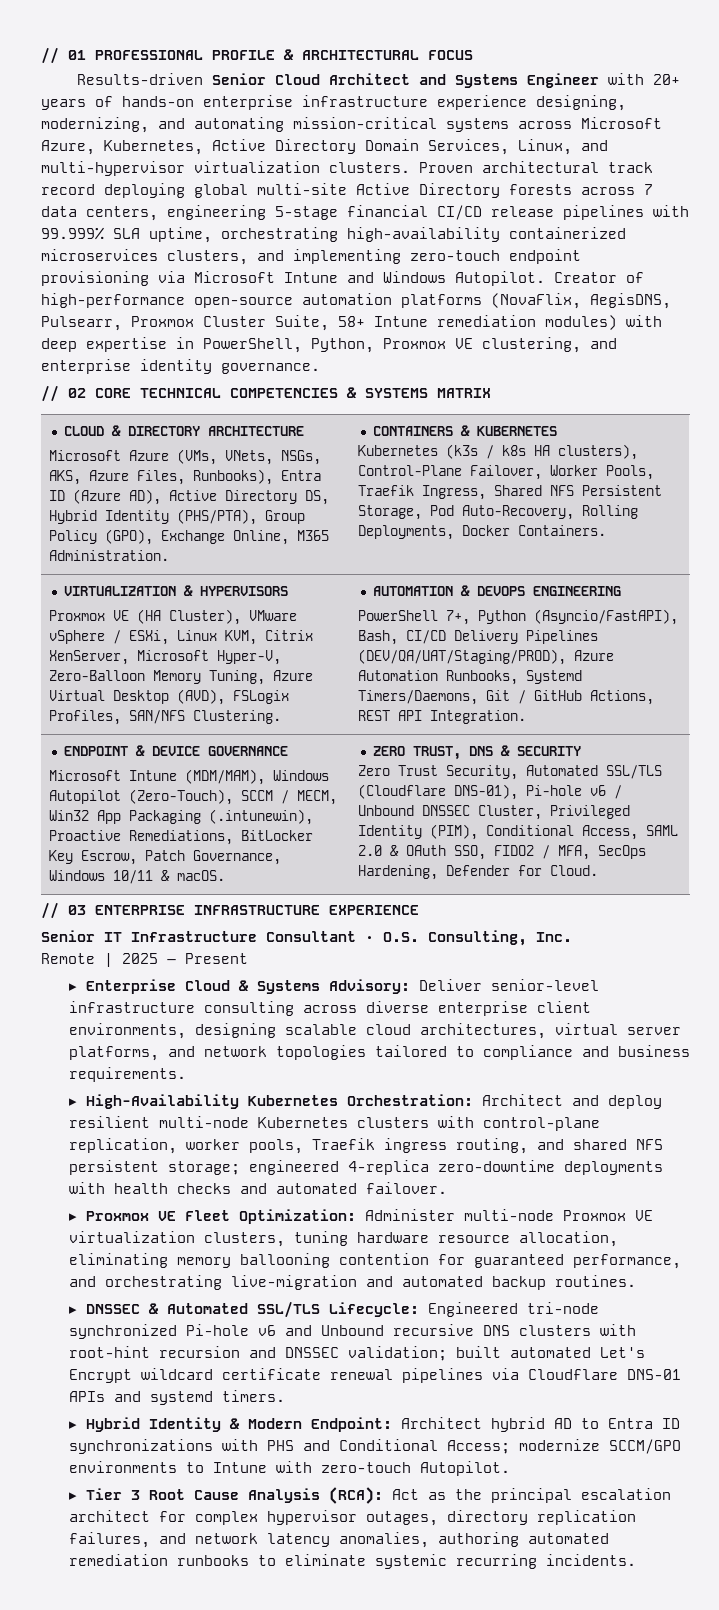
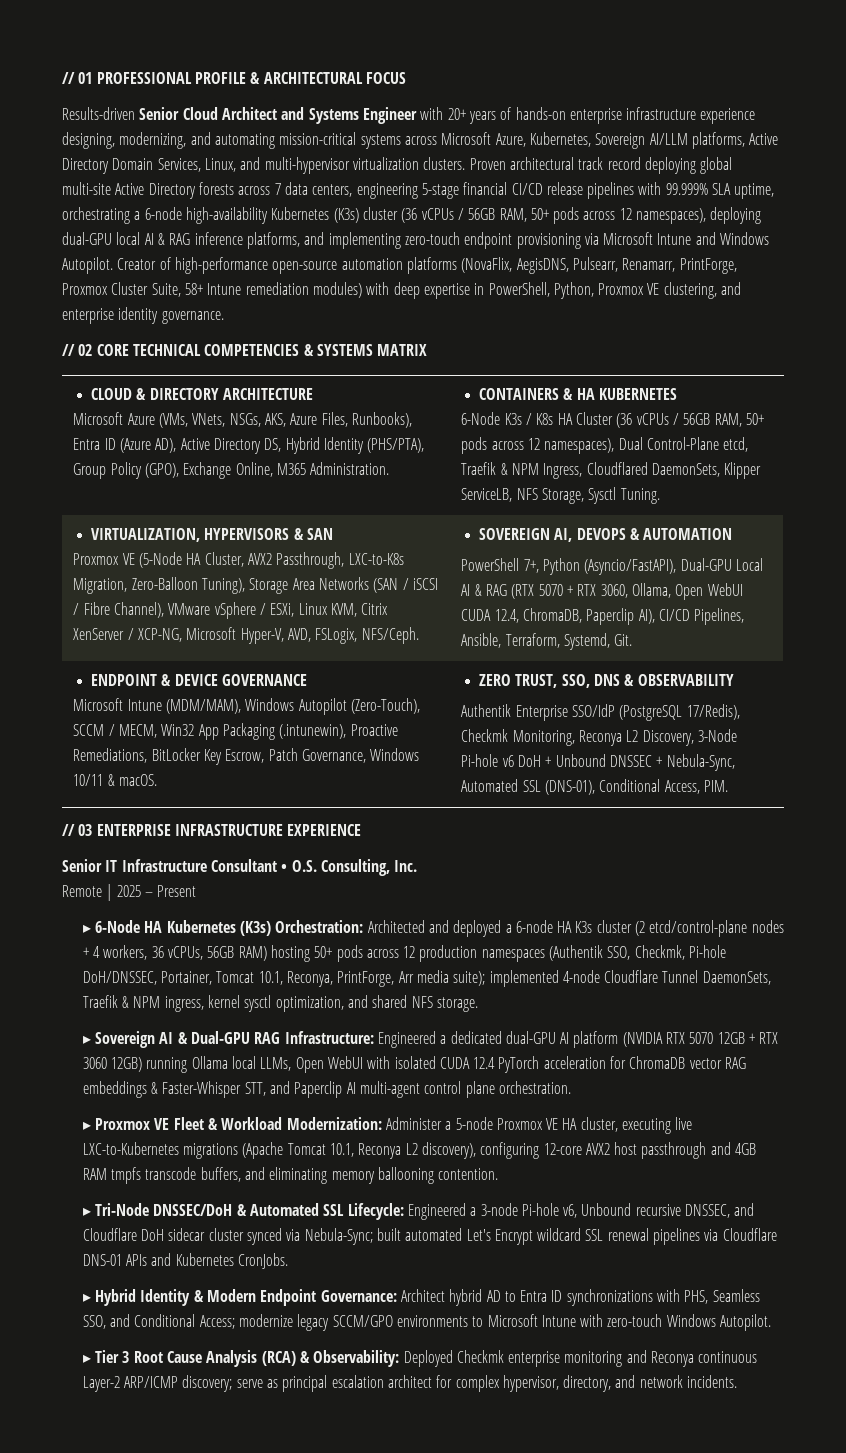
(203, 147) none -> [595,132,745,149] Sovereign AI/LLM platforms,
[347,227,626,242] [41,249,248,265] high-availability containerized microservices clusters, -> [134,207,762,224] [62,232,300,249] a 6-node high-availability Kubernetes (K3s) cluster (36 vCPUs / 56GB RAM, 50+ pods across 12 namespaces), deploying dual-GPU local AI & RAG inference platforms,
(122, 323) none -> [622,258,737,274] Renamarr, PrintForge,
(471, 430) none -> [576,388,595,400] HA
[358,444,639,460] [358,465,655,480] [358,485,663,500] [358,505,639,520] [358,525,607,540] [64,585,289,596] [49,609,242,625] Kubernetes (k3s / k8s HA clusters), Control-Plane Failover, Worker Pools, Traefik Ingress, Shared NFS Persistent Storage, Pod Auto-Recovery, Rolling Deployments, Docker Containers. // VIRTUALIZATION & HYPERVISORS // Proxmox VE (HA Cluster), -> [461,412,764,428] [461,437,749,454] [461,462,762,479] [461,487,660,504] [90,528,333,542] [73,552,404,569] [73,577,438,594] [73,602,165,618] 6-Node K3s / K8s HA Cluster (36 vCPUs / 56GB RAM, 50+ pods across 12 namespaces), Dual Control-Plane etcd, Traefik & NPM Ingress, Cloudflared DaemonSets, Klipper ServiceLB, NFS Storage, Sysctl Tuning. // VIRTUALIZATION, HYPERVISORS & SAN // Proxmox VE (5-Node HA Cluster, AVX2 Passthrough, LXC-to-K8s Migration, Zero-Balloon Tuning), Storage Area Networks (SAN / iSCSI / Fibre Channel),
[49,650,282,665] [49,670,314,685] [49,689,290,705] [49,710,282,725] [373,585,622,596] [358,609,679,625] [358,630,599,645] [358,649,615,665] [358,670,583,685] [358,690,655,705] [358,710,527,724] XenServer, Microsoft Hyper-V, Zero-Balloon Memory Tuning, Azure Virtual Desktop (AVD), FSLogix Profiles, SAN/NFS Clustering. | AUTOMATION & DEVOPS ENGINEERING // PowerShell 7+, Python (Asyncio/FastAPI), Bash, CI/CD Delivery Pipelines (DEV/QA/UAT/Staging/PROD), Azure Automation Runbooks, Systemd Timers/Daemons, Git / GitHub Actions, REST API Integration. -> [73,627,419,644] [478,528,733,542] [461,558,763,575] [461,583,743,600] [461,608,745,625] [461,633,633,650] XenServer / XCP-NG, Microsoft Hyper-V, AVD, FSLogix, NFS/Ceph. | SOVEREIGN AI, DEVOPS & AUTOMATION // PowerShell 7+, Python (Asyncio/FastAPI), Dual-GPU Local AI & RAG (RTX 5070 + RTX 3060, Ollama, Open WebUI CUDA 12.4, ChromaDB, Paperclip AI), CI/CD Pipelines, Ansible, Terraform, Systemd, Git.
(462, 753) none -> [561,674,590,688] SSO,
[517,746,582,756] [358,765,663,780] [358,784,623,800] [358,805,631,820] [358,824,679,840] [358,845,647,860] [358,865,599,880] SECURITY // Zero Trust Security, Automated SSL/TLS (Cloudflare DNS-01), Pi-hole v6 / Unbound DNSSEC Cluster, Privileged Identity (PIM), Conditional Access, SAML 2.0 & OAuth SSO, FIDO2 / MFA, SecOps Hardening, Defender for Cloud. -> [637,674,734,686] [461,704,740,721] [461,729,737,746] [461,754,735,771] [461,779,728,795] OBSERVABILITY // Authentik Enterprise SSO/IdP (PostgreSQL 17/Redis), Checkmk Monitoring, Reconya L2 Discovery, 3-Node Pi-hole v6 DoH + Unbound DNSSEC + Nebula-Sync, Automated SSL (DNS-01), Conditional Access, PIM.
[85,979,599,994] [68,1001,591,1016] [68,1023,681,1039] [68,1045,690,1061] [68,1067,186,1082] [68,1094,662,1109] [68,1116,600,1131] [68,1138,663,1154] [68,1160,663,1175] [68,1182,447,1194] [68,1209,653,1224] [68,1231,618,1247] [68,1253,681,1269] [68,1275,636,1290] [68,1304,140,1314] Enterprise Cloud & Systems Advisory: Deliver senior-level infrastructure consulting across diverse enterprise client environments, designing scalable cloud architectures, virtual server platforms, and network topologies tailored to compliance and business requirements. // ▸ High-Availability Kubernetes Orchestration: Architect and deploy resilient multi-node Kubernetes clusters with control-plane replication, worker pools, Traefik ingress routing, and shared NFS persistent storage; engineered 4-replica zero-downtime deployments with health checks and automated failover. // ▸ Proxmox VE Fleet Optimization: Administer multi-node Proxmox VE virtualization clusters, tuning hardware resource allocation, eliminating memory ballooning contention for guaranteed performance, and orchestrating live-migration and automated backup routines. // ▸ DNSSEC -> [94,920,784,937] [82,945,727,962] [82,970,771,987] [82,995,478,1012] [82,1031,779,1048] [82,1056,747,1073] [82,1081,571,1098] [82,1117,693,1134] [82,1142,757,1159] [82,1167,499,1184] [82,1203,233,1216] 6-Node HA Kubernetes (K3s) Orchestration: Architected and deployed a 6-node HA K3s cluster (2 etcd/control-plane nodes + 4 workers, 36 vCPUs, 56GB RAM) hosting 50+ pods across 12 production namespaces (Authentik SSO, Checkmk, Pi-hole DoH/DNSSEC, Portainer, Tomcat 10.1, Reconya, PrintForge, Arr media suite); implemented 4-node Cloudflare Tunnel DaemonSets, Traefik & NPM ingress, kernel sysctl optimization, and shared NFS storage. // ▸ Sovereign AI & Dual-GPU RAG Infrastructure: Engineered a dedicated dual-GPU AI platform (NVIDIA RTX 5070 12GB + RTX 3060 12GB) running Ollama local LLMs, Open WebUI with isolated CUDA 12.4 PyTorch acceleration for ChromaDB vector RAG embeddings & Faster-Whisper STT, and Paperclip AI multi-agent control plane orchestration. // ▸ Proxmox VE Fleet & Workload Modernization: Administer a 5-node Proxmox VE HA cluster, executing live LXC-to-Kubernetes migrations (Apache Tomcat 10.1, Reconya L2 discovery), configuring 12-core AVX2 host passthrough and 4GB RAM tmpfs transcode buffers, and eliminating memory ballooning contention. // ▸ Tri-Node DNSSEC/DoH
[256,1301,320,1318] SSL/TLS -> [323,1204,345,1216] SSL
[526,1302,599,1314] [68,1324,636,1339] [68,1346,447,1361] tri-node synchronized Pi-hole v6 and Unbound recursive DNS clusters with root-hint recursion and DNSSEC validation; -> [470,1203,755,1218] [82,1228,373,1245] a 3-node Pi-hole v6, Unbound recursive DNSSEC, and Cloudflare DoH sidecar cluster synced via Nebula-Sync;
[221,1368,321,1380] certificate -> [585,1229,604,1241] SSL
[149,1390,285,1405] systemd timers. -> [175,1253,288,1269] Kubernetes CronJobs.
[310,1417,392,1432] Endpoint: -> [260,1289,397,1306] Endpoint Governance:
[266,1440,294,1451] PHS -> [684,1289,760,1304] [82,1315,106,1329] PHS, Seamless SSO,
(600, 1445) none -> [297,1314,330,1331] legacy
(204, 1467) none -> [487,1314,538,1327] Microsoft
(411, 1467) none -> [666,1314,716,1327] Windows
[328,1487,482,1504] (RCA): Act as the -> [261,1350,758,1367] [82,1375,278,1392] (RCA) & Observability: Deployed Checkmk enterprise monitoring and Reconya continuous Layer-2 ARP/ICMP discovery; serve as
[266,1510,636,1526] [68,1532,609,1548] [68,1554,537,1569] hypervisor outages, directory replication failures, and network latency anomalies, authoring automated remediation runbooks to eliminate systemic recurring -> [502,1375,683,1392] hypervisor, directory, and network

